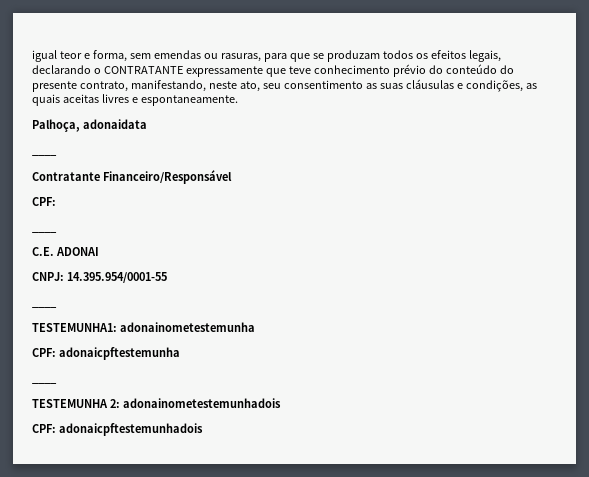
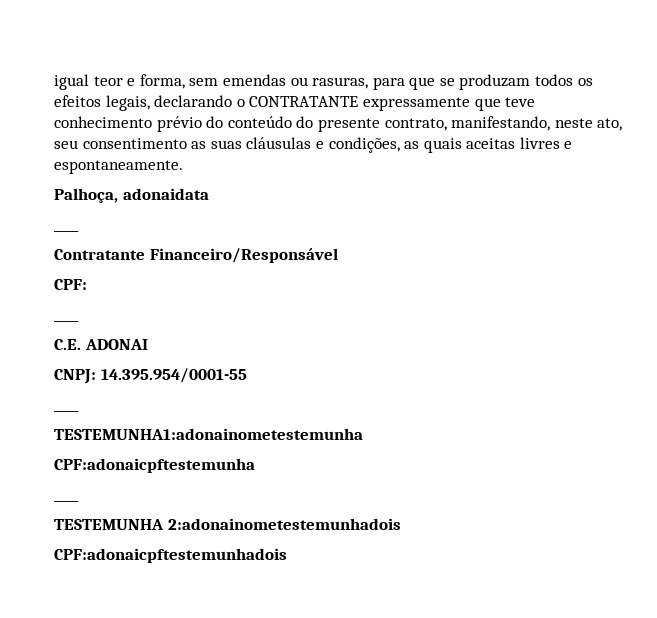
[32,322,255,332] [32,347,180,360] [32,382,57,384] [32,398,281,408] [32,423,203,436] TESTEMUNHA1: adonainometestemunha // CPF: adonaicpftestemunha // ____ // TESTEMUNHA 2: adonainometestemunhadois // CPF: adonaicpftestemunhadois -> [54,428,363,440] [54,458,255,473] [54,500,79,502] [54,518,401,530] [54,548,287,563] TESTEMUNHA1:adonainometestemunha // CPF:adonaicpftestemunha // ____ // TESTEMUNHA 2:adonainometestemunhadois // CPF:adonaicpftestemunhadois

